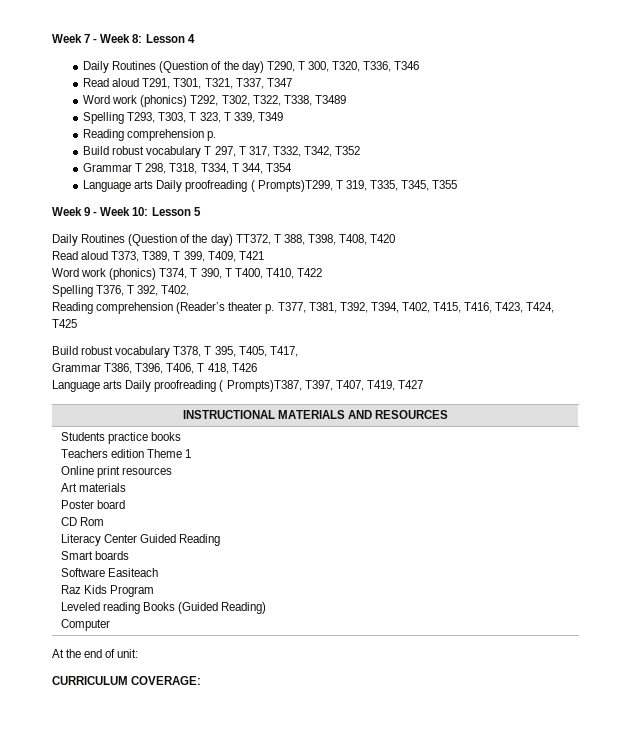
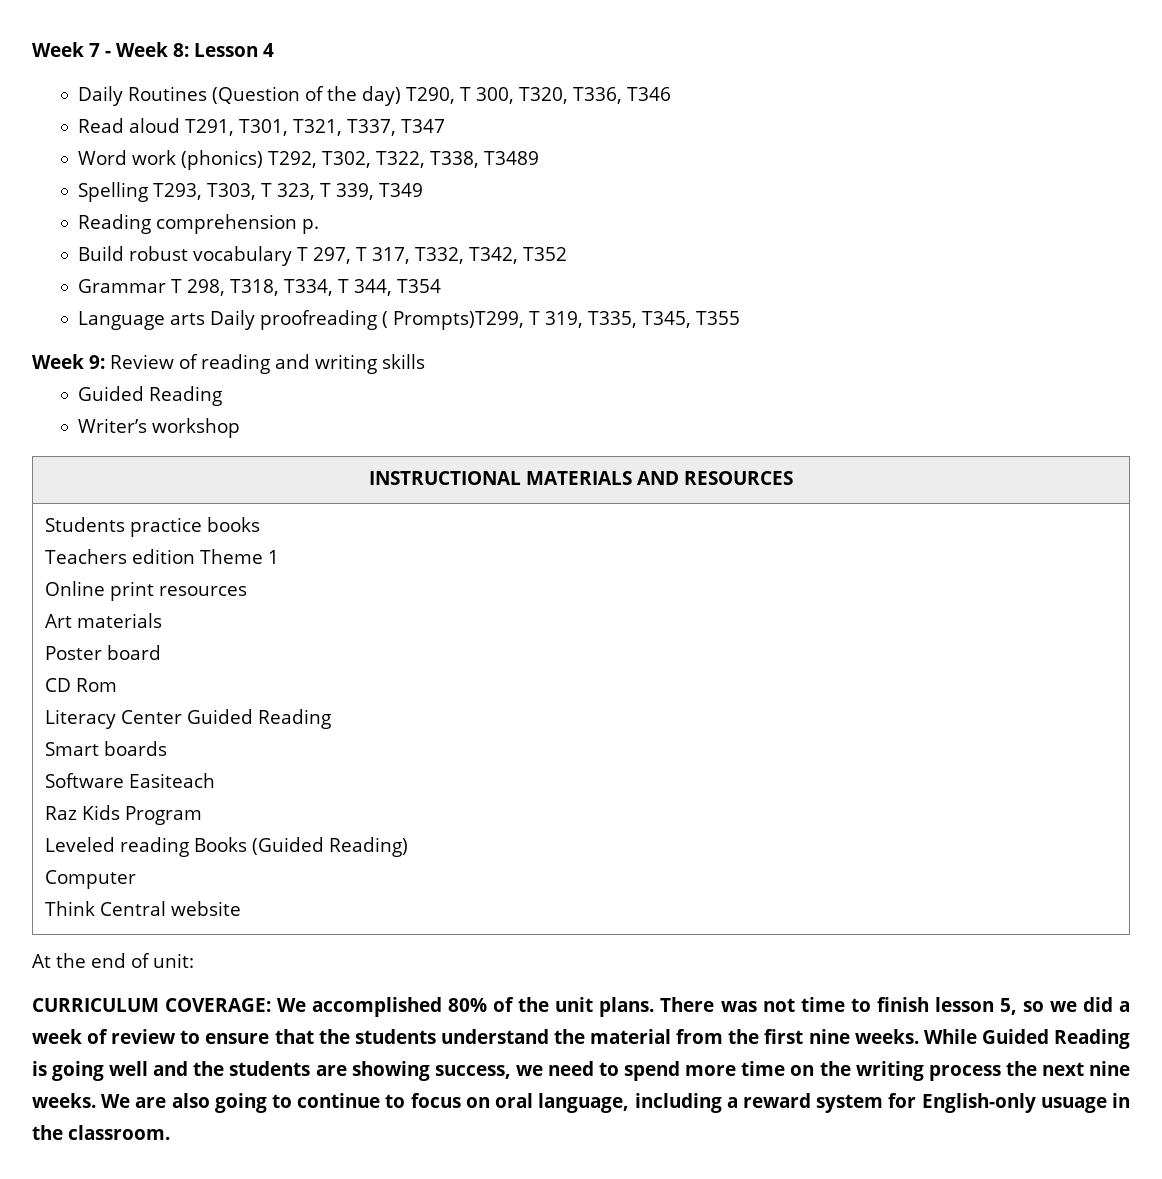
[84,207,201,216] [52,234,396,246] [52,251,264,262] [52,268,322,280] [52,285,190,297] [52,302,555,314] [52,319,77,328] [52,346,298,358] [52,363,257,374] [52,380,423,392] 9 - Week 10: Lesson 5 // Daily Routines (Question of the day) TT372, T 388, T398, T408, T420 // Read aloud T373, T389, T 399, T409, T421 // Word work (phonics) T374, T 390, T T400, T410, T422 // Spelling T376, T 392, T402, // Reading comprehension (Reader’s theater p. T377, T381, T392, T394, T402, T415, T416, T423, T424, T425 // Build robust vocabulary T378, T 395, T405, T417, // Grammar T386, T396, T406, T 418, T426 // Language arts Daily proofreading ( Prompts)T387, T397, T407, T419, T427 -> [89,354,425,374] [77,386,222,406] [77,418,240,438] 9: Review of reading and writing skills // Guided Reading // Writer’s workshop
(110, 625) none -> [45,901,242,916] // Think Central website
(202, 680) none -> [277,997,1130,1017] [32,1029,1130,1049] [32,1061,1130,1081] [32,1093,1130,1113] [32,1125,170,1140] We accomplished 80% of the unit plans. There was not time to finish lesson 5, so we did a week of review to ensure that the students understand the material from the first nine weeks. While Guided Reading is going well and the students are showing success, we need to spend more time on the writing process the next nine weeks. We are also going to continue to focus on oral language, including a reward system for English-only usuage in the classroom.

